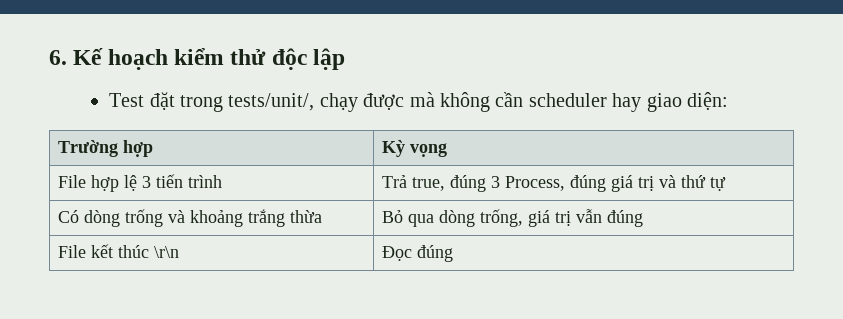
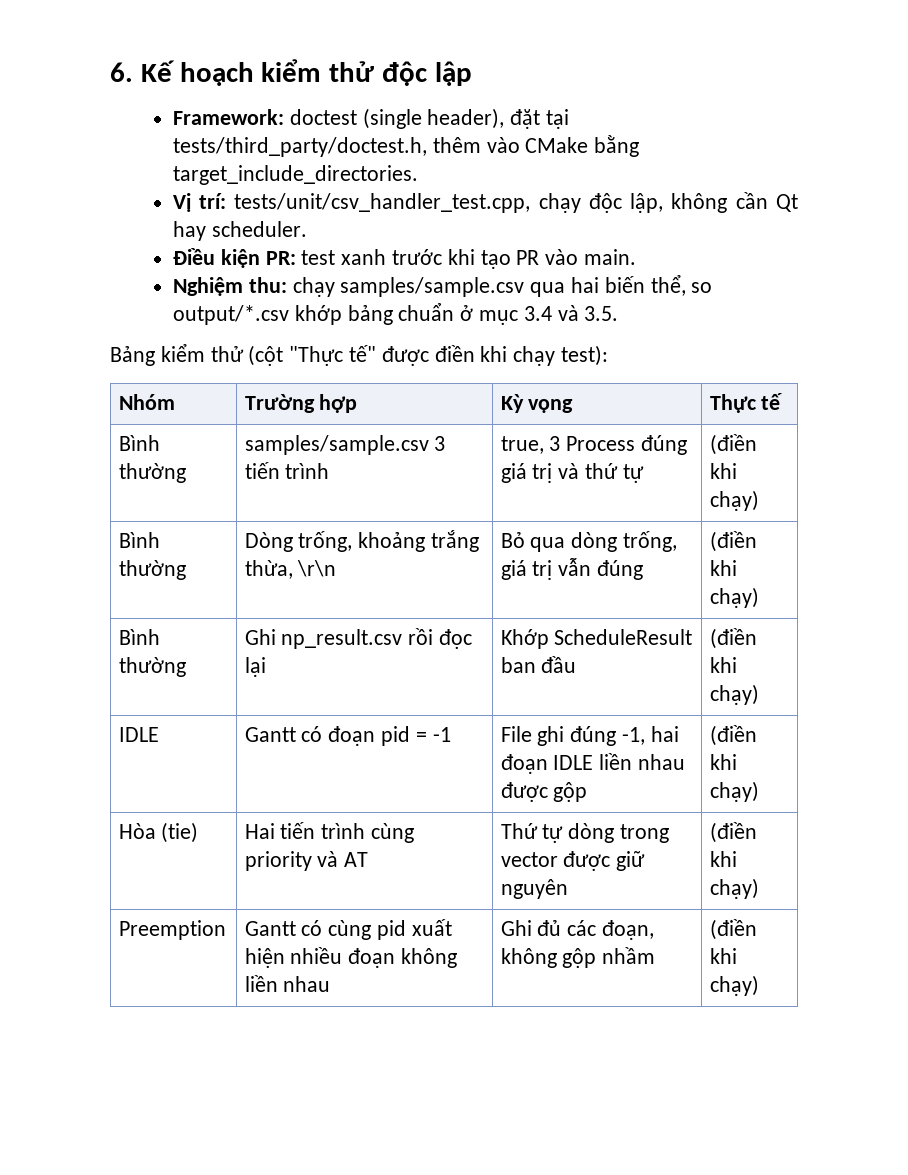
[109,92,728,112] [57,140,153,157] [381,140,447,157] [57,174,222,192] [381,175,565,192] Test đặt trong tests/unit/, chạy được mà không cần scheduler hay giao diện: // Trường hợp | Kỳ vọng // File hợp lệ 3 tiến trình | Trả true, đúng 3 Process, -> [172,108,569,129] [172,135,640,157] [172,165,418,185] [172,192,798,213] [172,221,307,241] [172,248,636,269] [172,275,713,297] [172,303,619,325] [110,344,609,366] [118,394,175,410] [244,394,358,413] [500,394,574,413] [709,393,784,413] [118,435,160,451] [118,463,186,483] [244,435,446,455] [244,462,330,479] [500,436,636,454] Framework: doctest (single header), đặt tại tests/third_party/doctest.h, thêm vào CMake bằng target_include_directories. // Vị trí: tests/unit/csv_handler_test.cpp, chạy độc lập, không cần Qt hay scheduler. // Điều kiện PR: test xanh trước khi tạo PR vào main. // Nghiệm thu: chạy samples/sample.csv qua hai biến thể, so output/*.csv khớp bảng chuẩn ở mục 3.4 và 3.5. // Bảng kiểm thử (cột "Thực tế" được điền khi chạy test): // Nhóm | Trường hợp | Kỳ vọng | Thực tế // Bình thường | samples/sample.csv 3 tiến trình | true, 3 Process
[57,209,322,227] // Có dòng trống và khoảng trắng thừa -> [709,434,757,455] [709,463,737,479] [709,490,759,511] [118,532,160,548] [118,560,186,580] [244,530,480,552] [244,560,337,579] | (điền khi chạy) // Bình thường | Dòng trống, khoảng trắng thừa, \r\n
[57,244,179,258] [381,245,453,262] // File kết thúc \r\n | Đọc đúng -> [709,531,757,552] [709,560,737,576] [709,587,759,608] [118,629,160,645] [118,657,186,677] [244,628,473,649] [244,657,266,677] [500,629,693,649] [500,656,577,673] [709,628,757,649] [709,657,737,673] [709,684,759,705] [118,727,159,742] [244,726,451,746] [500,726,679,746] [500,753,686,774] [500,782,588,802] [709,725,757,746] [709,754,737,770] [709,781,759,802] [118,822,199,843] [244,822,415,843] [244,851,369,871] [500,823,670,843] [500,851,646,871] [500,879,568,899] [709,822,757,843] [709,851,737,867] [709,878,759,899] [118,920,226,940] [244,919,452,940] [244,947,458,968] [244,975,331,992] [500,920,655,940] [500,947,656,968] [709,919,757,940] [709,948,737,964] [709,975,759,996] | (điền khi chạy) // Bình thường | Ghi np_result.csv rồi đọc lại | Khớp ScheduleResult ban đầu | (điền khi chạy) // IDLE | Gantt có đoạn pid = -1 | File ghi đúng -1, hai đoạn IDLE liền nhau được gộp | (điền khi chạy) // Hòa (tie) | Hai tiến trình cùng priority và AT | Thứ tự dòng trong vector được giữ nguyên | (điền khi chạy) // Preemption | Gantt có cùng pid xuất hiện nhiều đoạn không liền nhau | Ghi đủ các đoạn, không gộp nhầm | (điền khi chạy)

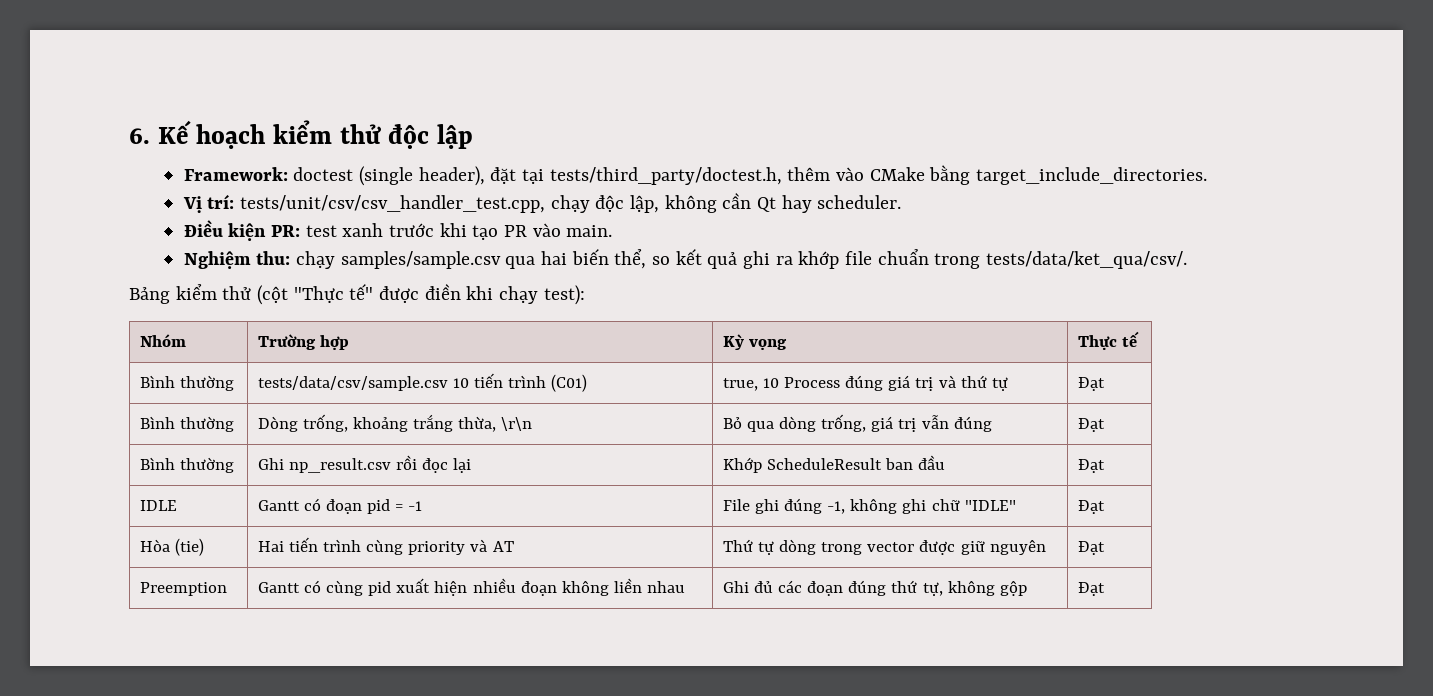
[234,193,531,213] tests/unit/csv_handler_test.cpp, -> [240,195,546,213] tests/unit/csv/csv_handler_test.cpp,
[172,303,619,325] output/*.csv khớp bảng chuẩn ở mục 3.4 và 3.5. -> [675,249,1188,269] kết quả ghi ra khớp file chuẩn trong tests/data/ket_qua/csv/.
[244,435,446,455] [244,462,330,479] samples/sample.csv 3 tiến trình -> [257,373,588,392] tests/data/csv/sample.csv 10 tiến trình (C01)
[549,436,561,451] 3 -> [762,378,779,388] 10
[709,434,757,455] [709,463,737,479] [709,490,759,511] (điền khi chạy) -> [1077,377,1105,391] Đạt
[709,531,757,552] [709,560,737,576] [709,587,759,608] (điền khi chạy) -> [1077,418,1105,432] Đạt
[709,628,757,649] [709,657,737,673] [709,684,759,705] (điền khi chạy) -> [1077,459,1105,473] Đạt
[650,726,679,742] [500,753,686,774] [500,782,588,802] [709,725,757,746] [709,754,737,770] [709,781,759,802] hai đoạn IDLE liền nhau được gộp | (điền khi chạy) -> [850,499,1016,514] [1077,500,1105,514] không ghi chữ "IDLE" | Đạt
[709,822,757,843] [709,851,737,867] [709,878,759,899] (điền khi chạy) -> [1077,541,1105,555] Đạt
[602,920,655,940] [500,947,656,968] [709,919,757,940] [709,948,737,964] [709,975,759,996] đoạn, không gộp nhầm | (điền khi chạy) -> [807,580,1027,596] [1077,582,1105,596] đoạn đúng thứ tự, không gộp | Đạt

